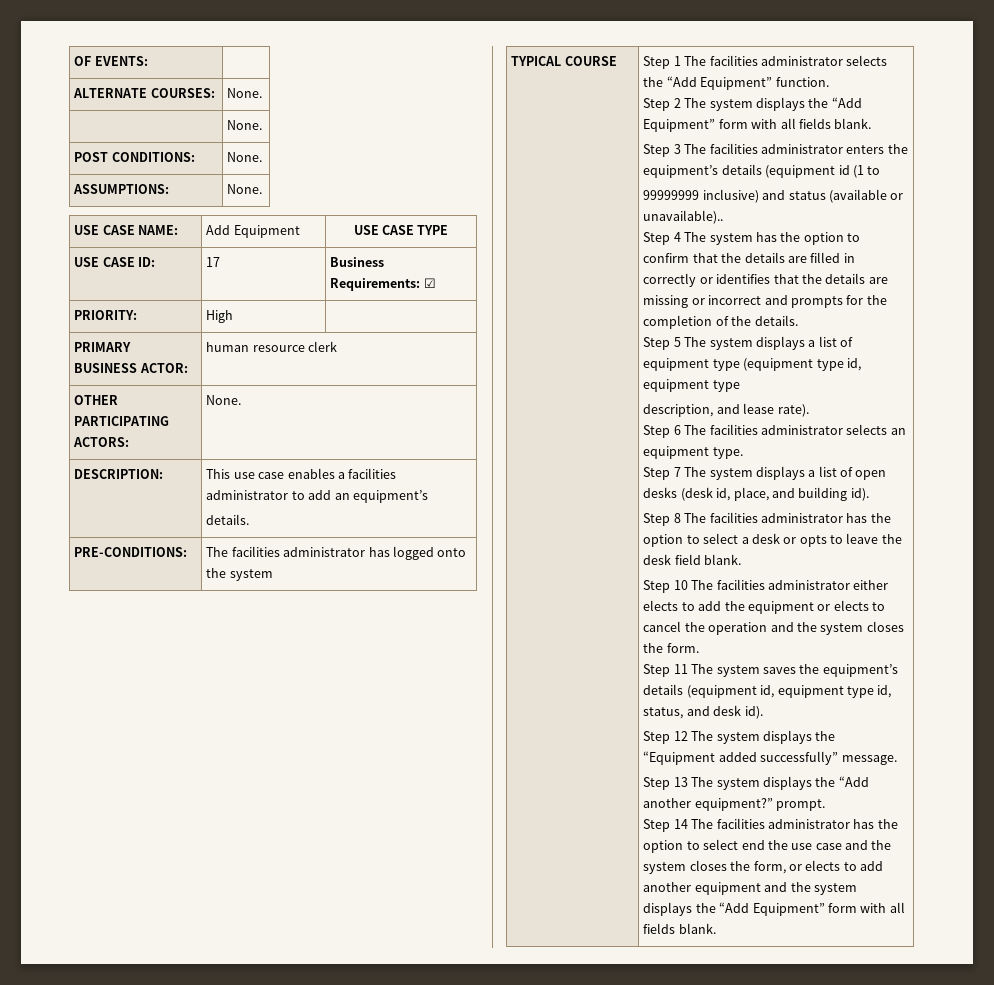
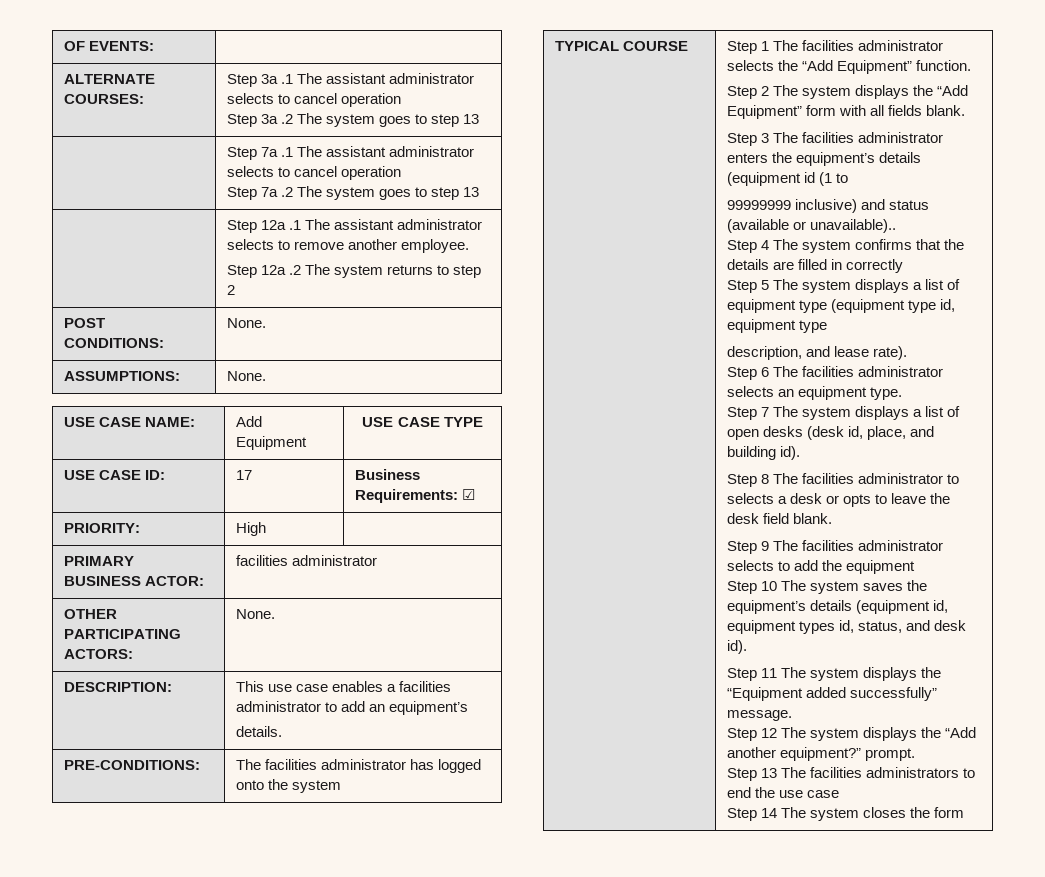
[227,88,263,98] [227,120,263,130] None. // | None. -> [226,73,475,87] [226,93,402,107] [226,113,480,127] [226,146,475,160] [226,166,402,180] [226,186,480,200] [226,219,483,233] [226,239,470,253] [226,264,482,278] [226,285,235,295] Step 3a .1 The assistant administrator selects to cancel operation // Step 3a .2 The system goes to step 13 // | Step 7a .1 The assistant administrator selects to cancel operation // Step 7a .2 The system goes to step 13 // | Step 12a .1 The assistant administrator selects to remove another employee. // Step 12a .2 The system returns to step 2
[206,341,338,352] human resource clerk -> [235,555,377,566] facilities administrator
[755,232,861,245] [643,253,690,263] has the option to confirm -> [855,239,913,250] confirms
[699,273,888,284] [643,295,887,308] [643,315,798,329] or identifies that the details are missing or incorrect and prompts for the completion of the details. -> (904, 266) none
[846,513,891,523] [643,533,739,547] has the option to select -> [947,474,960,484] [726,493,774,504] to selects
[673,579,889,590] [643,600,679,611] 10 The facilities administrator either elects -> [760,540,944,551] [726,560,774,571] 9 The facilities administrator selects
[817,600,886,611] [643,621,904,635] [643,643,699,653] [643,664,688,677] or elects to cancel the operation and the system closes the form. // Step 11 -> [726,581,777,594] // Step 10
[846,686,874,698] type -> [798,621,835,634] types
[673,731,688,741] 12 -> [760,668,777,678] 11
[673,777,688,787] 13 -> [760,728,777,738] 12
[673,818,898,829] [643,839,892,853] [643,860,884,874] [643,882,857,895] [643,902,905,916] [643,923,716,934] 14 The facilities administrator has the option to select end the use case and the system closes the form, or elects to add another equipment and the system displays the “Add Equipment” form with all fields blank. -> [760,767,976,778] [726,787,840,798] [726,807,965,821] 13 The facilities administrators to end the use case // Step 14 The system closes the form

